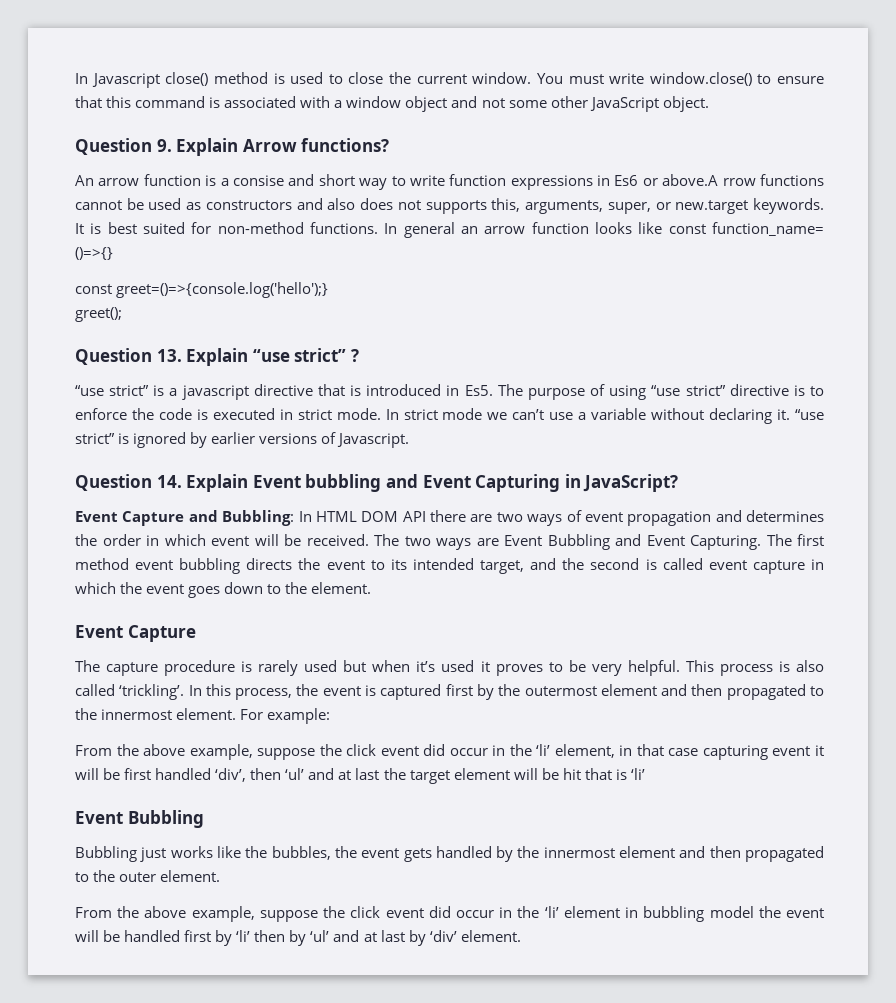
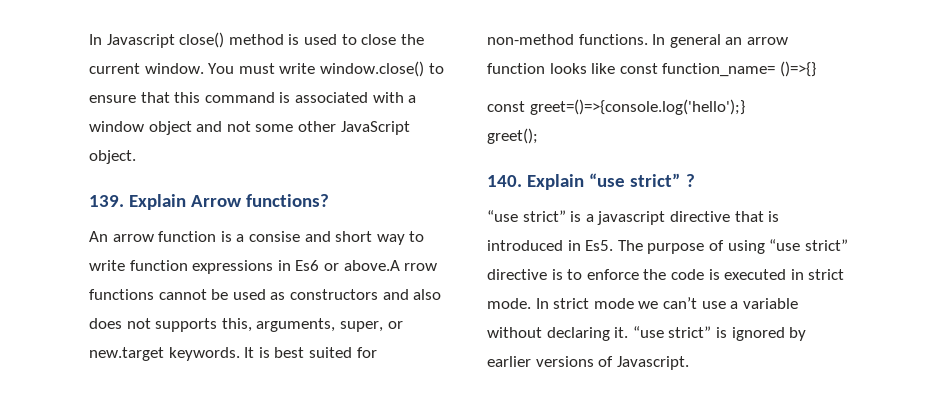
[75,138,172,155] Question 9. -> [89,195,124,207] 139.
[75,348,182,365] Question 13. -> [487,175,522,187] 140.
[75,474,679,492] [75,510,824,526] [75,534,824,550] [75,558,825,574] [75,582,372,598] [75,625,196,642] [75,660,825,676] [75,684,824,700] [75,708,331,724] [75,744,824,760] [75,768,645,784] [75,810,204,828] [75,846,824,862] [75,870,221,882] [75,906,824,922] [75,930,521,946] // Question 14. Explain Event bubbling and Event Capturing in JavaScript? // Event Capture and Bubbling: In HTML DOM API there are two ways of event propagation and determines the order in which event will be received. The two ways are Event Bubbling and Event Capturing. The first method event bubbling directs the event to its intended target, and the second is called event capture in which the event goes down to the element. // Event Capture // The capture procedure is rarely used but when it’s used it proves to be very helpful. This process is also called ‘trickling’. In this process, the event is captured first by the outermost element and then propagated to the innermost element. For example: // From the above example, suppose the click event did occur in the ‘li’ element, in that case capturing event it will be first handled ‘div’, then ‘ul’ and at last the target element will be hit that is ‘li’ // Event Bubbling // Bubbling just works like the bubbles, the event gets handled by the innermost element and then propagated to the outer element. // From the above example, suppose the click event did occur in the ‘li’ element in bubbling model the event will be handled first by ‘li’ then by ‘ul’ and at last by ‘div’ element. -> (689, 363) none

